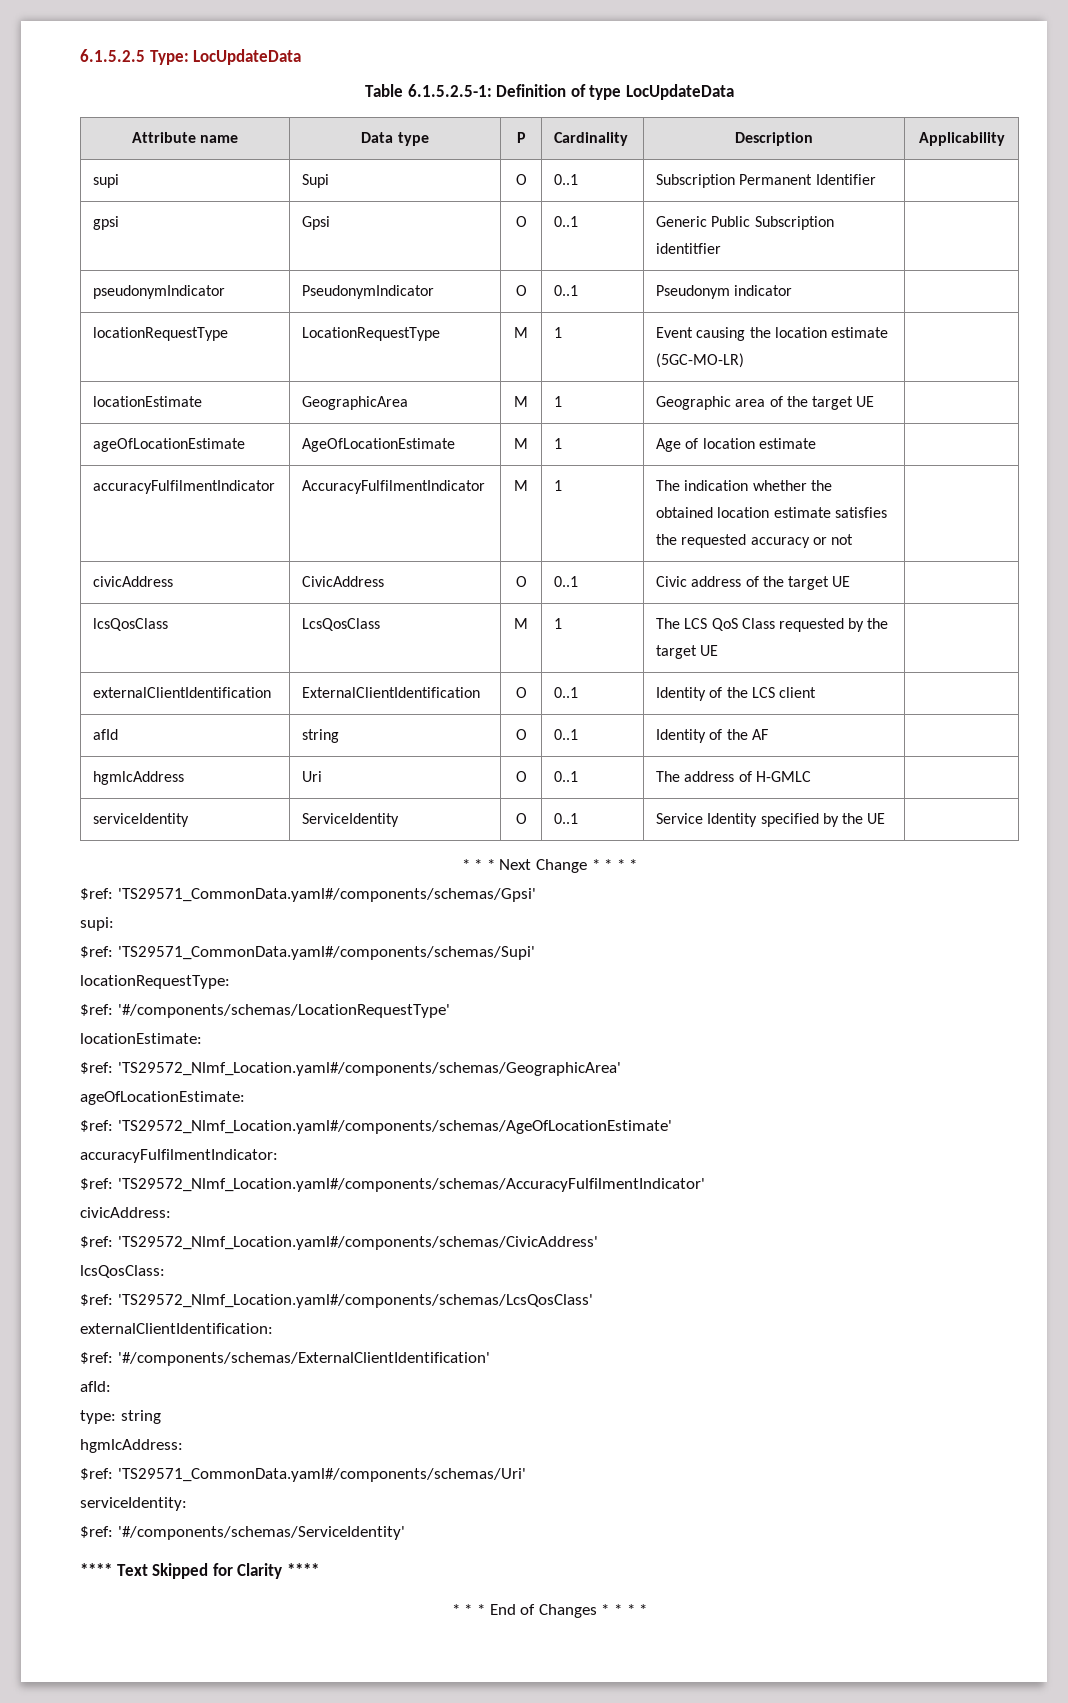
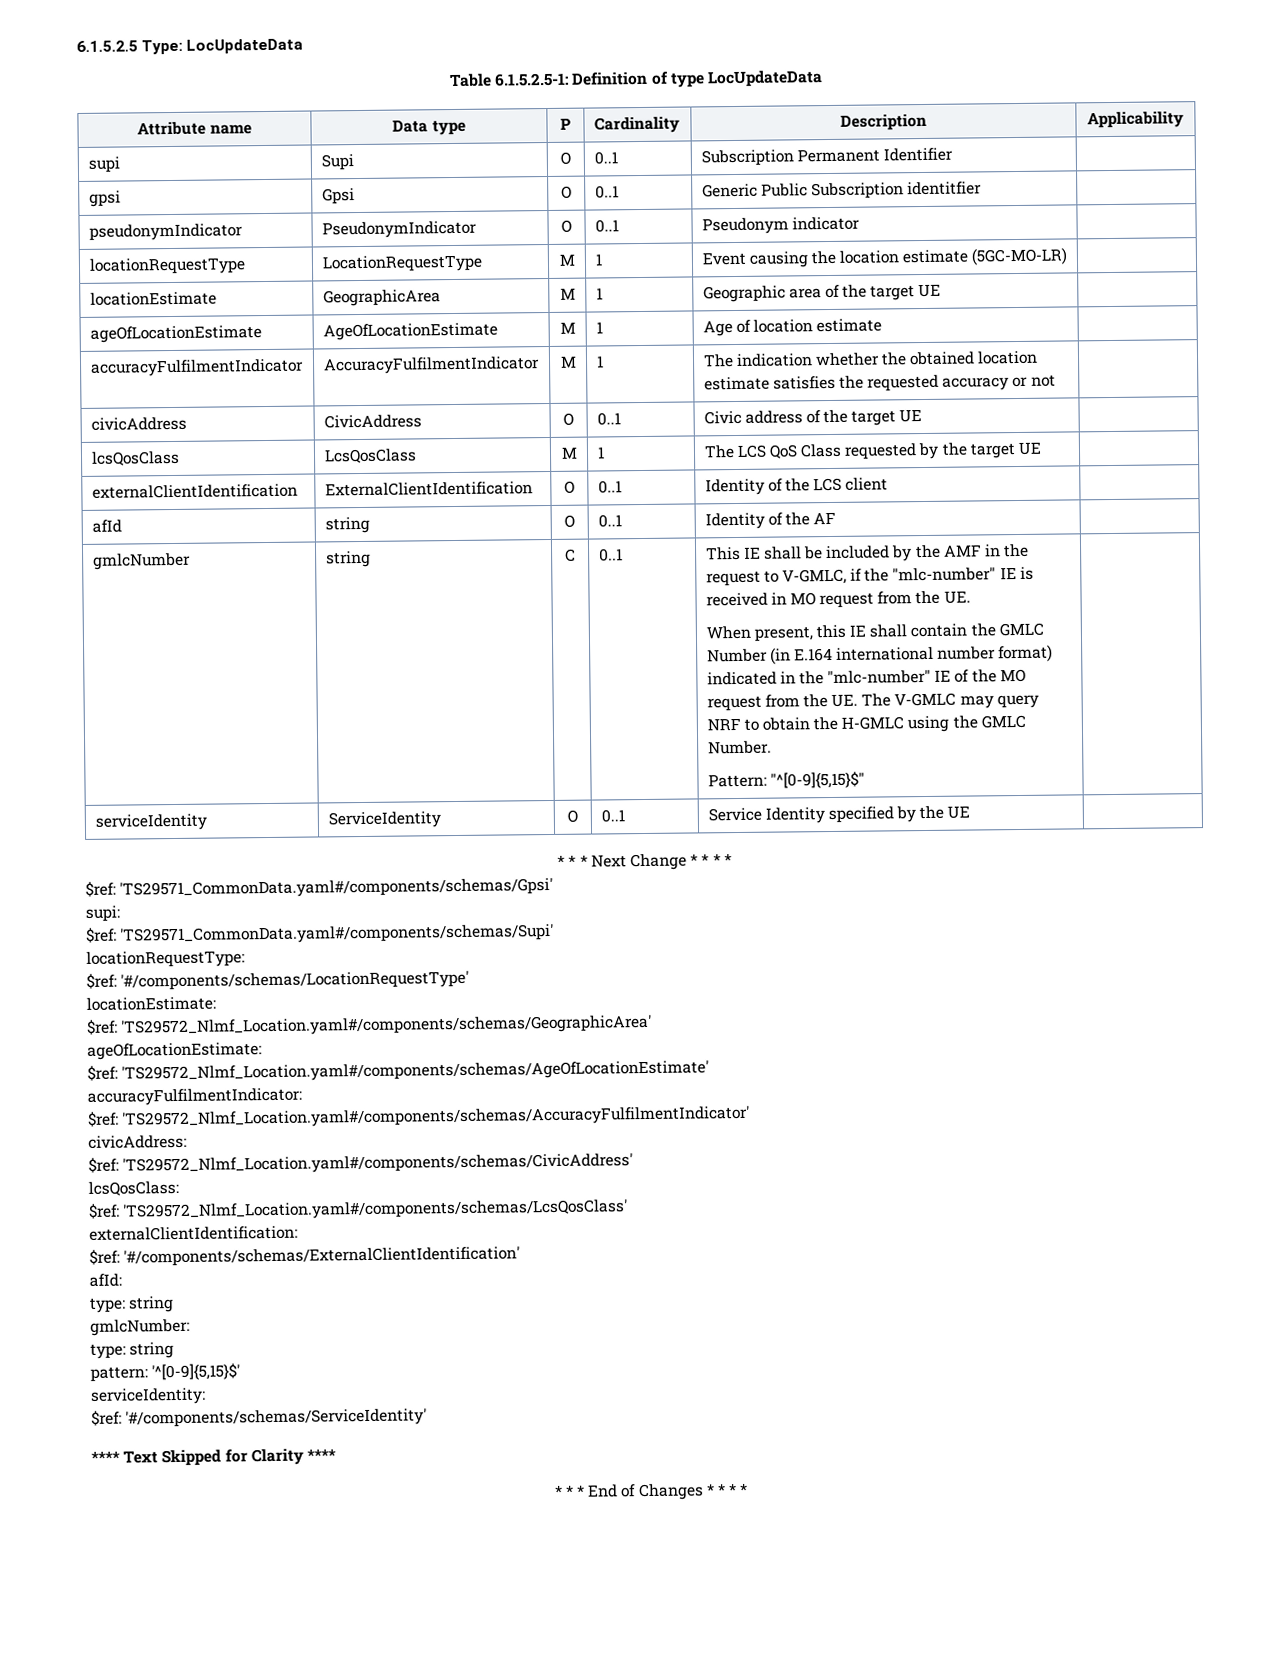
[93,771,185,785] [302,771,323,782] [515,771,527,782] [554,771,579,782] [656,771,811,782] hgmlcAddress | Uri | O | 0..1 | The address of H-GMLC -> [92,552,191,570] [325,550,371,568] [565,548,576,562] [598,548,623,562] [705,543,1030,562] [705,566,1034,587] [705,590,971,609] [705,622,1044,642] [706,644,1054,665] [706,668,1026,686] [706,692,1039,712] [706,714,1026,733] [707,740,772,755] [707,771,865,789] gmlcNumber | string | C | 0..1 | This IE shall be included by the AMF in the request to V-GMLC, if the "mlc-number" IE is received in MO request from the UE. // When present, this IE shall contain the GMLC Number (in E.164 international number format) indicated in the "mlc-number" IE of the MO request from the UE. The V-GMLC may query NRF to obtain the H-GMLC using the GMLC Number. // Pattern: "^[0-9]{5,15}$"
[80,1439,183,1453] [80,1468,526,1482] hgmlcAddress: // $ref: 'TS29571_CommonData.yaml#/components/schemas/Uri' -> [90,1318,190,1336] [90,1342,175,1359] [90,1363,241,1382] gmlcNumber: // type: string // pattern: '^[0-9]{5,15}$'

